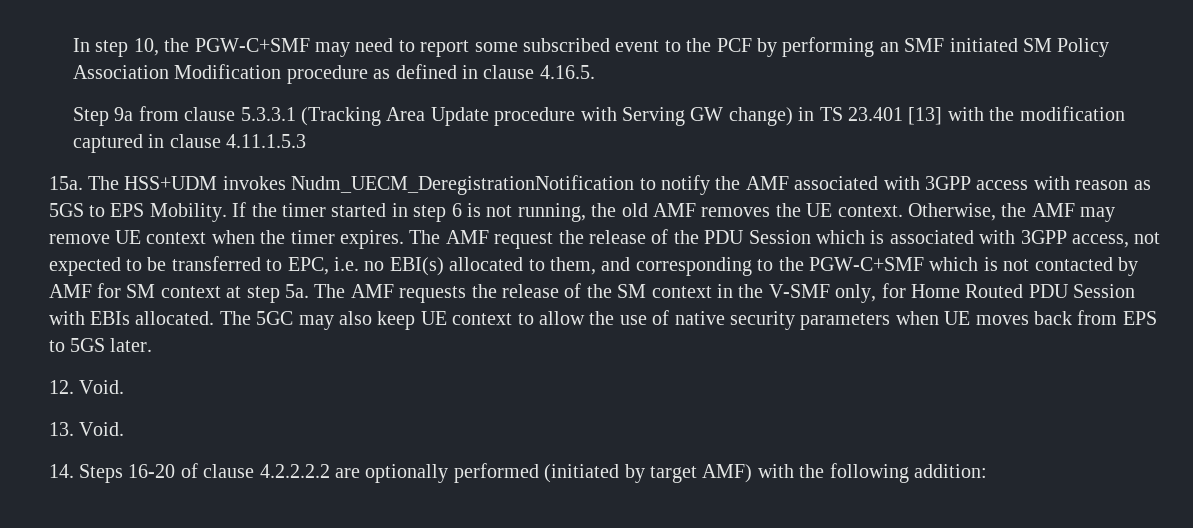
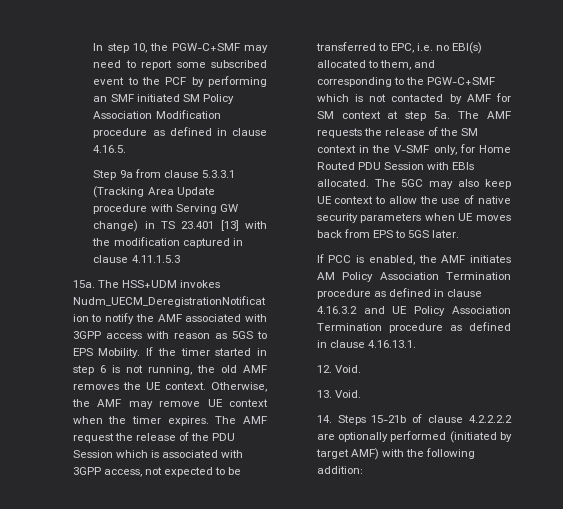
(153, 345) none -> [316,254,511,265] [316,272,511,282] [316,288,483,299] [316,306,511,316] [316,322,511,333] [316,340,416,348] // If PCC is enabled, the AMF initiates AM Policy Association Termination procedure as defined in clause 4.16.3.2 and UE Policy Association Termination procedure as defined in clause 4.16.13.1.
[128,464,176,478] 16-20 -> [371,415,407,423] 15-21b

